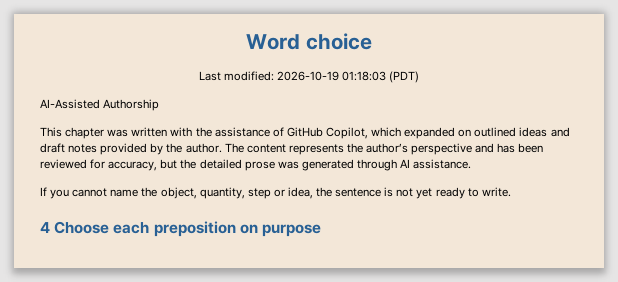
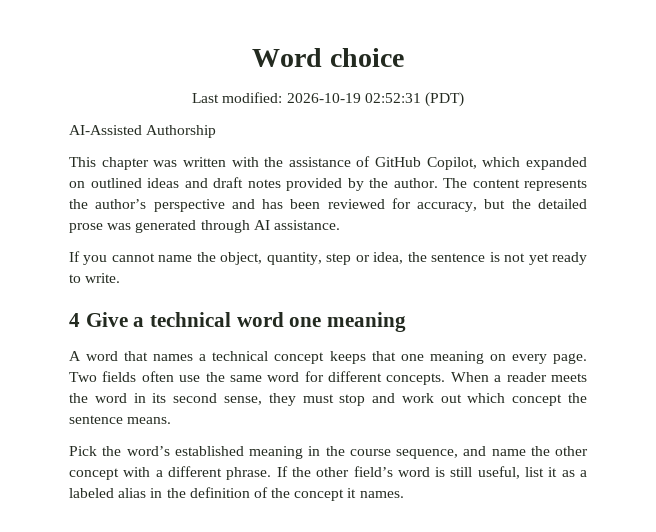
[342,71,387,81] 01:18:03 -> [364,93,421,103] 02:52:31
[54,221,321,237] Choose each preposition on purpose -> [85,312,407,332] [69,351,587,364] [69,371,587,385] [69,393,587,406] [69,415,172,424] [69,446,588,459] [69,466,587,480] [69,487,404,501] Give a technical word one meaning // A word that names a technical concept keeps that one meaning on every page. Two fields often use the same word for different concepts. When a reader meets the word in its second sense, they must stop and work out which concept the sentence means. // Pick the word’s established meaning in the course sequence, and name the other concept with a different phrase. If the other field’s word is still useful, list it as a labeled alias in the definition of the concept it names.

